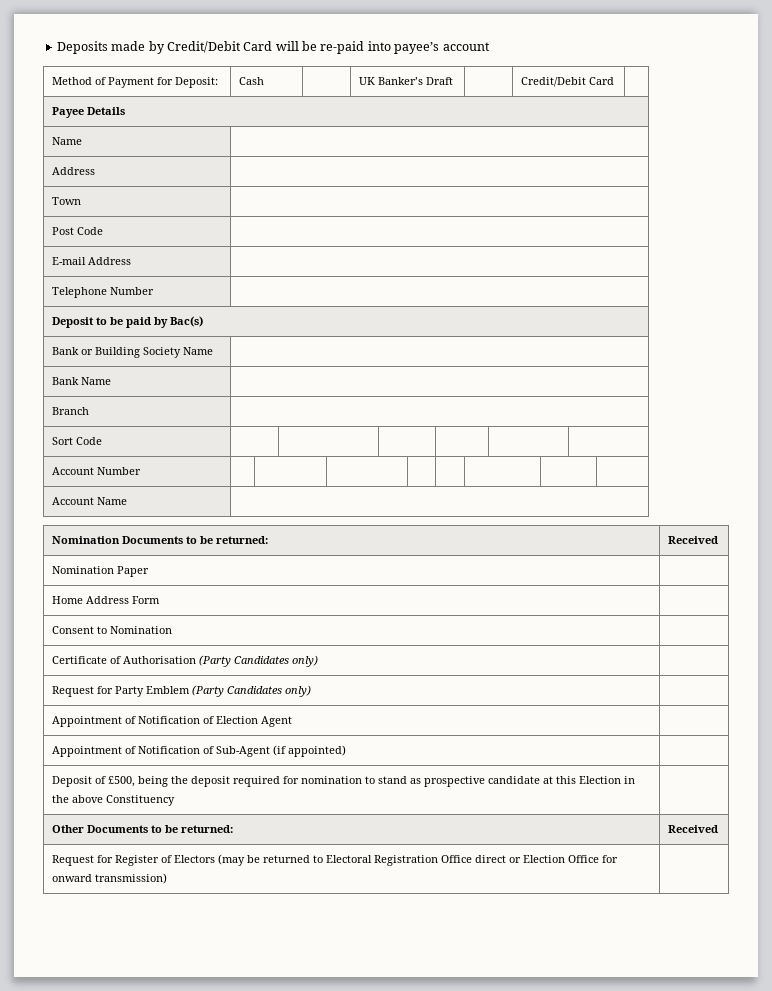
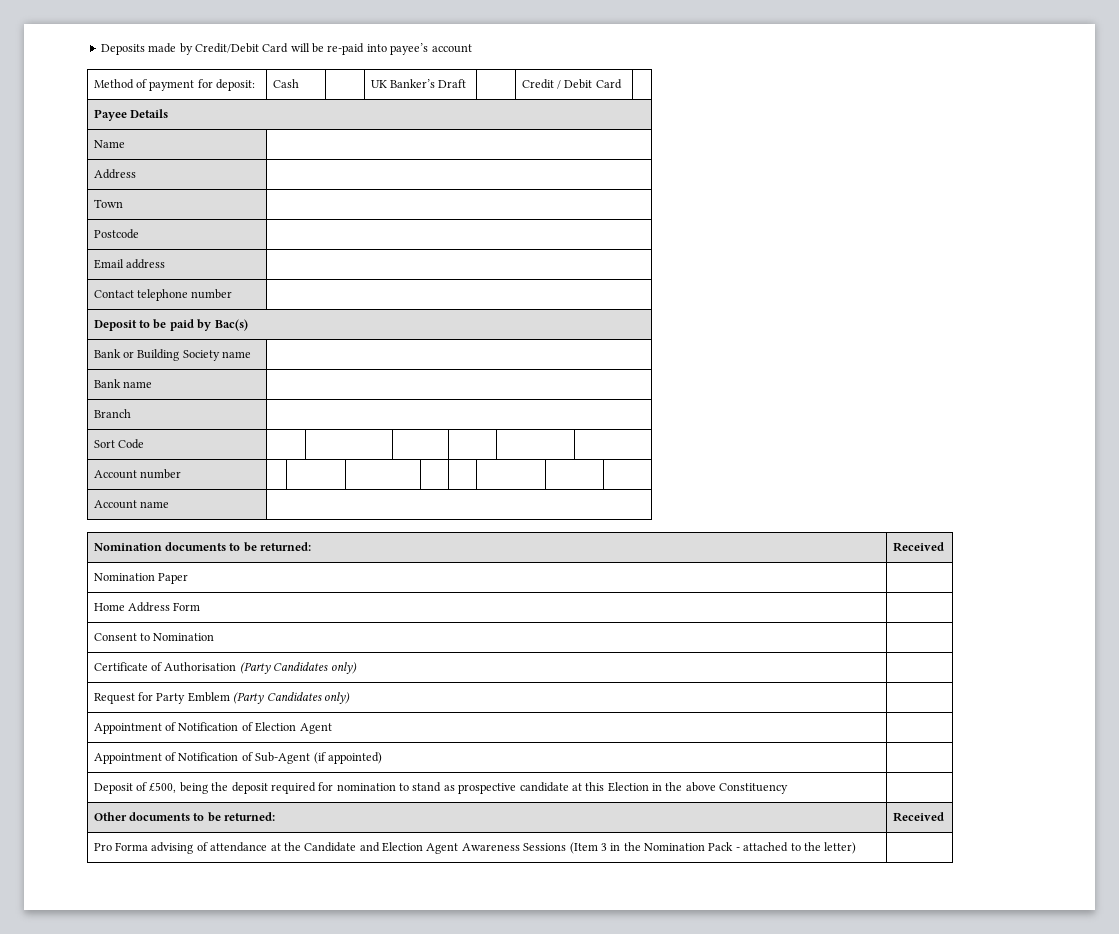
[107,77,218,88] Payment for Deposit: -> [149,79,256,91] payment for deposit:
[520,77,586,87] Credit/Debit -> [521,79,593,89] Credit / Debit
[51,227,103,235] [51,257,131,265] [51,287,154,298] Post Code | // E-mail Address | // Telephone Number -> [93,229,139,239] [93,259,166,269] [93,289,233,301] Postcode | // Email address | // Contact telephone number
[182,347,213,355] [51,377,111,385] Name | // Bank Name -> [222,351,252,358] [93,379,153,388] name | // Bank name
[96,467,141,475] [51,497,127,505] [51,536,183,544] Number | | | | | | | | // Account Name | // Nomination Documents -> [140,469,182,479] [93,500,170,509] [93,542,227,551] number | | | | | | | | // Account name | // Nomination documents
[86,825,233,833] [667,825,718,833] [51,854,618,866] [51,873,167,884] Documents to be returned: | Received // Request for Register of Electors (may be returned to Electoral Registration Office direct or Election Office for onward transmission) -> [129,812,276,822] [892,812,944,822] [93,842,857,854] documents to be returned: | Received // Pro Forma advising of attendance at the Candidate and Election Agent Awareness Sessions (Item 3 in the Nomination Pack - attached to the letter)

